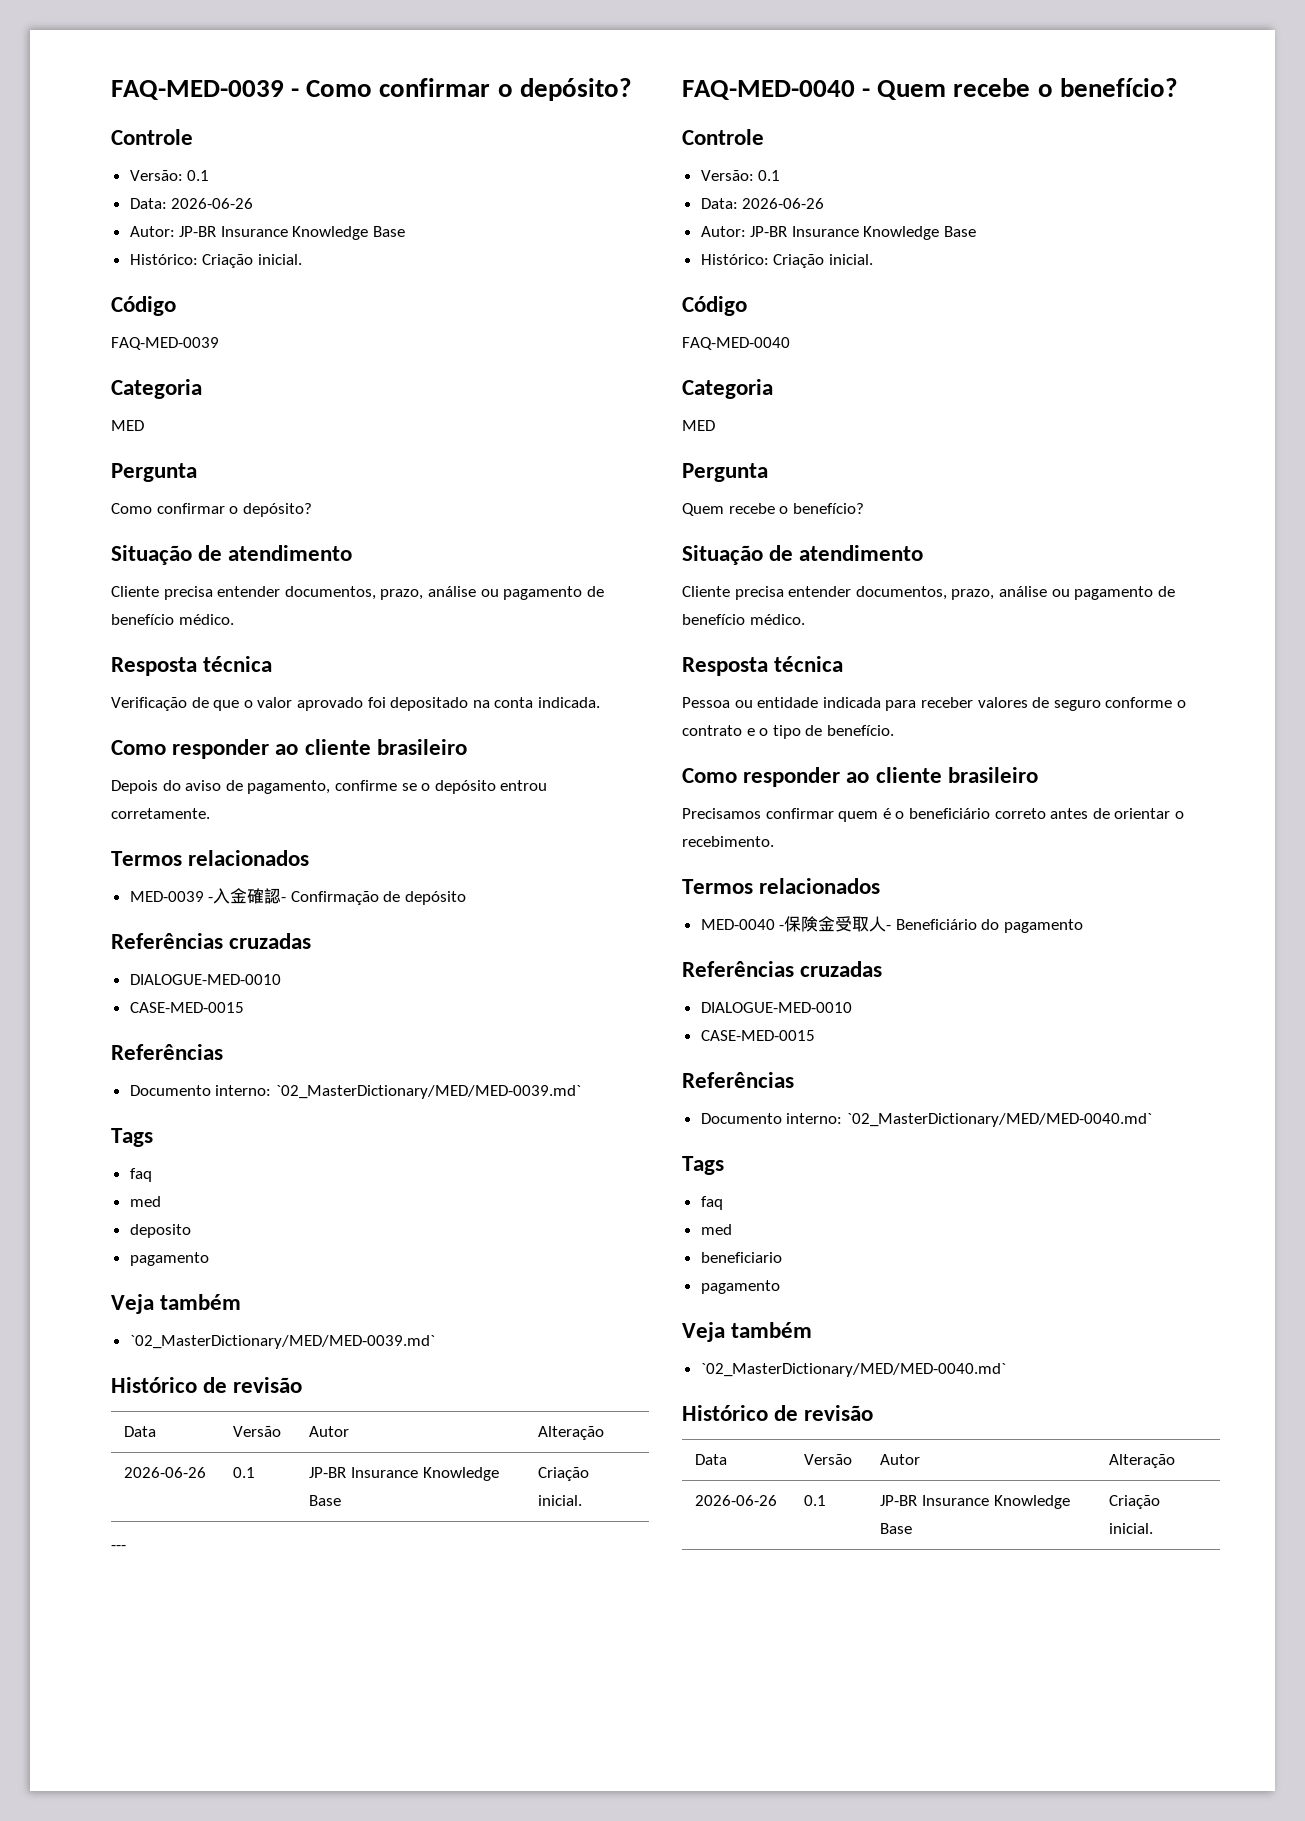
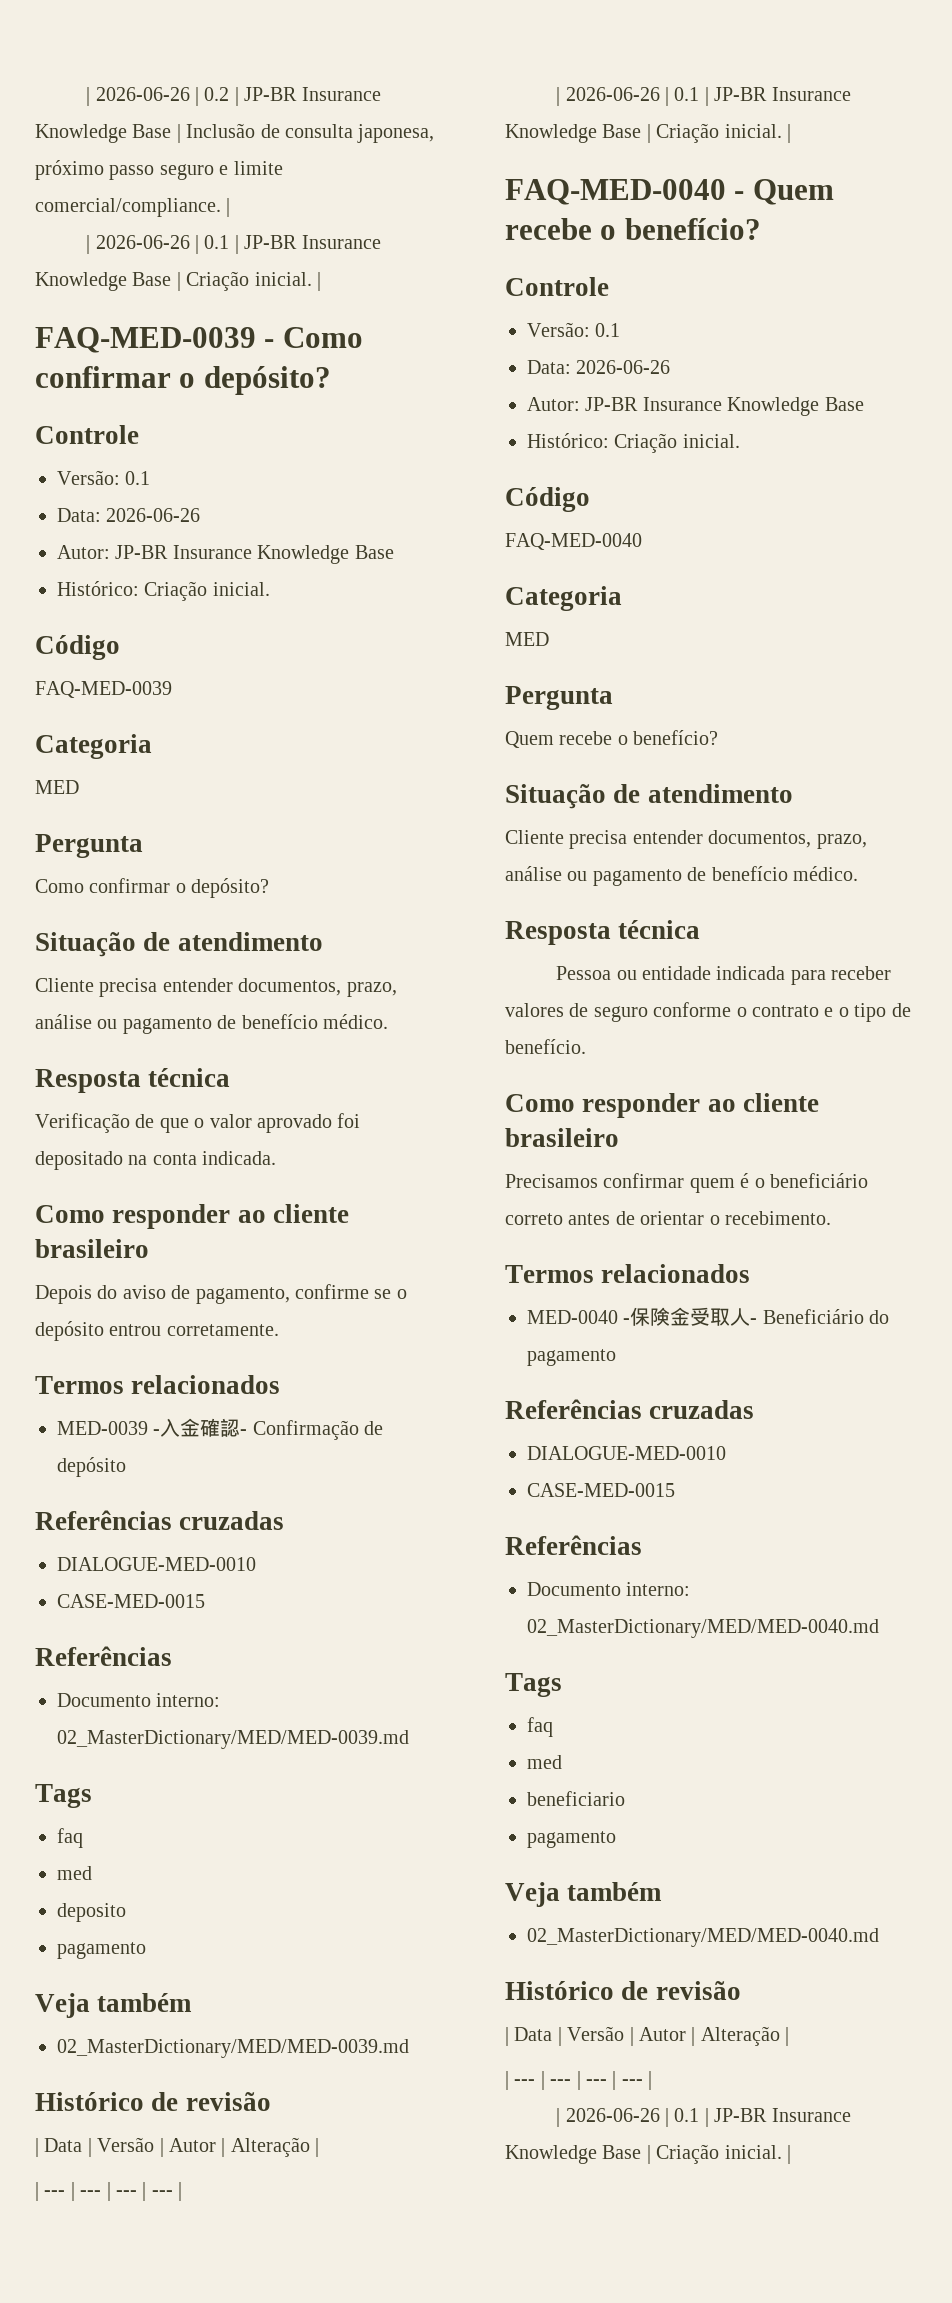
(111, 90) none -> [86,87,381,106] [35,123,435,143] [35,160,283,180] [35,198,231,217] [86,235,381,254] [35,271,321,291] | 2026-06-26 | 0.2 | JP-BR Insurance Knowledge Base | Inclusão de consulta japonesa, próximo passo seguro e limite comercial/compliance. | // | 2026-06-26 | 0.1 | JP-BR Insurance Knowledge Base | Criação inicial. | //
[275,1085,581,1099] `02_MasterDictionary/MED/MED-0039.md` -> [57,1730,409,1749] 02_MasterDictionary/MED/MED-0039.md
[129,1335,435,1349] [111,1377,303,1393] [124,1426,157,1437] [233,1426,282,1437] [309,1426,350,1437] [538,1426,605,1440] [124,1467,207,1478] [233,1467,256,1478] [309,1467,499,1481] [309,1495,342,1506] [538,1467,590,1481] [538,1495,583,1506] [111,1545,126,1550] `02_MasterDictionary/MED/MED-0039.md` // Histórico de revisão // Data | Versão | Autor | Alteração // 2026-06-26 | 0.1 | JP-BR Insurance Knowledge Base | Criação inicial. // --- -> [57,2039,409,2058] [35,2092,271,2111] [35,2137,320,2157] [35,2182,183,2201] [556,87,851,106] [505,123,791,143] 02_MasterDictionary/MED/MED-0039.md // Histórico de revisão // | Data | Versão | Autor | Alteração | // | --- | --- | --- | --- | // | 2026-06-26 | 0.1 | JP-BR Insurance Knowledge Base | Criação inicial. |
[846,1113,1152,1127] `02_MasterDictionary/MED/MED-0040.md` -> [527,1619,879,1638] 02_MasterDictionary/MED/MED-0040.md
[700,1363,1006,1377] [682,1405,874,1421] [695,1454,728,1465] [804,1454,853,1465] [880,1454,921,1465] [1109,1454,1176,1468] [695,1495,778,1506] [804,1495,827,1506] [880,1495,1070,1509] [880,1523,913,1534] [1109,1495,1161,1509] [1109,1523,1154,1534] `02_MasterDictionary/MED/MED-0040.md` // Histórico de revisão // Data | Versão | Autor | Alteração // 2026-06-26 | 0.1 | JP-BR Insurance Knowledge Base | Criação inicial. -> [527,1928,879,1947] [505,1981,741,2000] [505,2026,790,2046] [505,2071,653,2090] [556,2108,851,2127] [505,2144,791,2164] 02_MasterDictionary/MED/MED-0040.md // Histórico de revisão // | Data | Versão | Autor | Alteração | // | --- | --- | --- | --- | // | 2026-06-26 | 0.1 | JP-BR Insurance Knowledge Base | Criação inicial. |

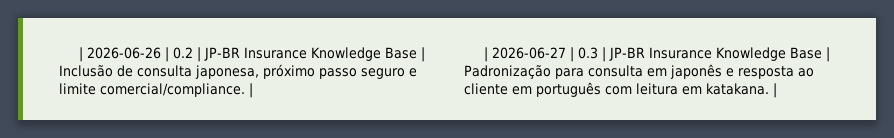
[95,235,381,254] [35,271,321,291] [35,327,363,353] [35,366,331,395] [35,425,139,444] [57,470,151,485] [57,508,201,522] [57,545,394,564] [57,581,270,601] [35,635,120,660] [35,681,172,698] [35,734,152,759] [35,780,79,794] [35,834,143,858] [35,878,270,898] [35,932,323,957] [35,978,397,997] [35,1014,388,1034] [35,1068,231,1093] [35,1113,361,1133] [35,1151,277,1170] [35,1204,349,1229] [35,1239,149,1258] [35,1284,407,1304] [35,1321,279,1341] [35,1375,281,1394] [57,1418,384,1440] [57,1457,126,1477] [35,1510,285,1530] [57,1557,256,1571] [57,1594,205,1608] [35,1646,172,1666] [57,1693,221,1707] [57,1730,409,1749] [35,1784,92,1808] [57,1828,83,1848] [57,1866,92,1880] [57,1903,126,1922] [57,1942,146,1959] [35,1993,193,2018] [57,2039,409,2058] [35,2092,271,2111] [35,2137,320,2157] [35,2182,183,2201] [556,87,851,106] [505,123,791,143] [505,179,834,205] [505,218,761,240] [505,277,609,296] [527,322,621,337] [527,360,671,374] [527,397,864,416] [527,433,740,453] [505,487,590,512] [505,533,642,550] [505,586,622,611] [505,632,549,646] [505,686,613,710] [505,730,719,748] [505,784,793,809] [505,830,867,849] [505,866,858,886] [505,920,701,945] [556,966,892,985] [505,1002,911,1022] [505,1039,586,1054] [505,1093,819,1118] [505,1128,619,1147] [505,1173,868,1193] [505,1211,831,1225] [505,1264,751,1283] [527,1307,890,1326] [527,1349,616,1366] [505,1399,755,1419] [527,1446,726,1460] [527,1483,675,1497] [505,1535,642,1555] [527,1582,691,1596] [527,1619,879,1638] [505,1673,562,1697] [527,1717,553,1737] [527,1755,562,1769] [527,1791,625,1806] [527,1831,616,1848] [505,1882,663,1907] [527,1928,879,1947] [505,1981,741,2000] [505,2026,790,2046] [505,2071,653,2090] [556,2108,851,2127] [505,2144,782,2164] 2026-06-26 | 0.1 | JP-BR Insurance Knowledge Base | Criação inicial. | // FAQ-MED-0039 - Como confirmar o depósito? // Controle // Versão: 0.1 // Data: 2026-06-26 // Autor: JP-BR Insurance Knowledge Base // Histórico: Criação inicial. // Código // FAQ-MED-0039 // Categoria // MED // Pergunta // Como confirmar o depósito? // Situação de atendimento // Cliente precisa entender documentos, prazo, análise ou pagamento de benefício médico. // Resposta técnica // Verificação de que o valor aprovado foi depositado na conta indicada. // Como responder ao cliente brasileiro // Depois do aviso de pagamento, confirme se o depósito entrou corretamente. // Termos relacionados // MED-0039 -入金確認- Confirmação de depósito // Referências cruzadas // DIALOGUE-MED-0010 // CASE-MED-0015 // Referências // Documento interno: 02_MasterDictionary/MED/MED-0039.md // Tags // faq // med // deposito // pagamento // Veja também // 02_MasterDictionary/MED/MED-0039.md // Histórico de revisão // | Data | Versão | Autor | Alteração | // | --- | --- | --- | --- | // | 2026-06-26 | 0.1 | JP-BR Insurance Knowledge Base | Criação inicial. | // FAQ-MED-0040 - Quem recebe o benefício? // Controle // Versão: 0.1 // Data: 2026-06-26 // Autor: JP-BR Insurance Knowledge Base // Histórico: Criação inicial. // Código // FAQ-MED-0040 // Categoria // MED // Pergunta // Quem recebe o benefício? // Situação de atendimento // Cliente precisa entender documentos, prazo, análise ou pagamento de benefício médico. // Resposta técnica // Pessoa ou entidade indicada para receber valores de seguro conforme o contrato e o tipo de benefício. // Como responder ao cliente brasileiro // Precisamos confirmar quem é o beneficiário correto antes de orientar o recebimento. // Termos relacionados // MED-0040 -保険金受取人- Beneficiário do pagamento // Referências cruzadas // DIALOGUE-MED-0010 // CASE-MED-0015 // Referências // Documento interno: 02_MasterDictionary/MED/MED-0040.md // Tags // faq // med // beneficiario // pagamento // Veja também // 02_MasterDictionary/MED/MED-0040.md // Histórico de revisão // | Data | Versão | Autor | Alteração | // | --- | --- | --- | --- | // | 2026-06-26 | 0.1 | JP-BR Insurance Knowledge Base | Criação inicial. -> [492,47,831,62] [464,64,814,79] [464,82,769,97] 2026-06-27 | 0.3 | JP-BR Insurance Knowledge Base | Padronização para consulta em japonês e resposta ao cliente em português com leitura em katakana.

